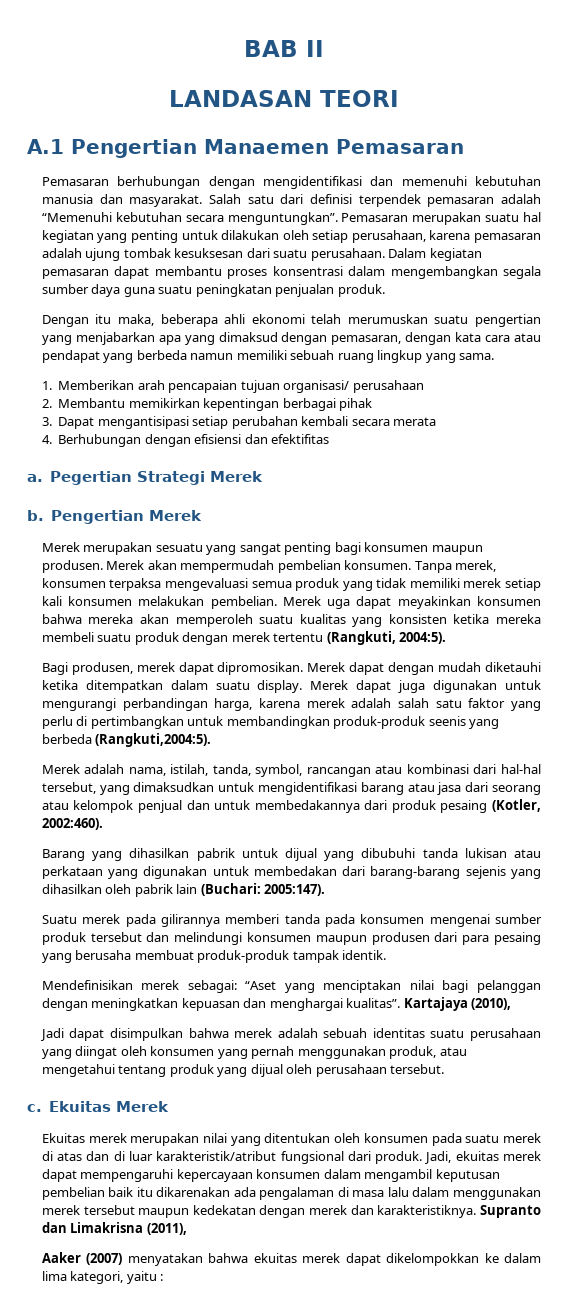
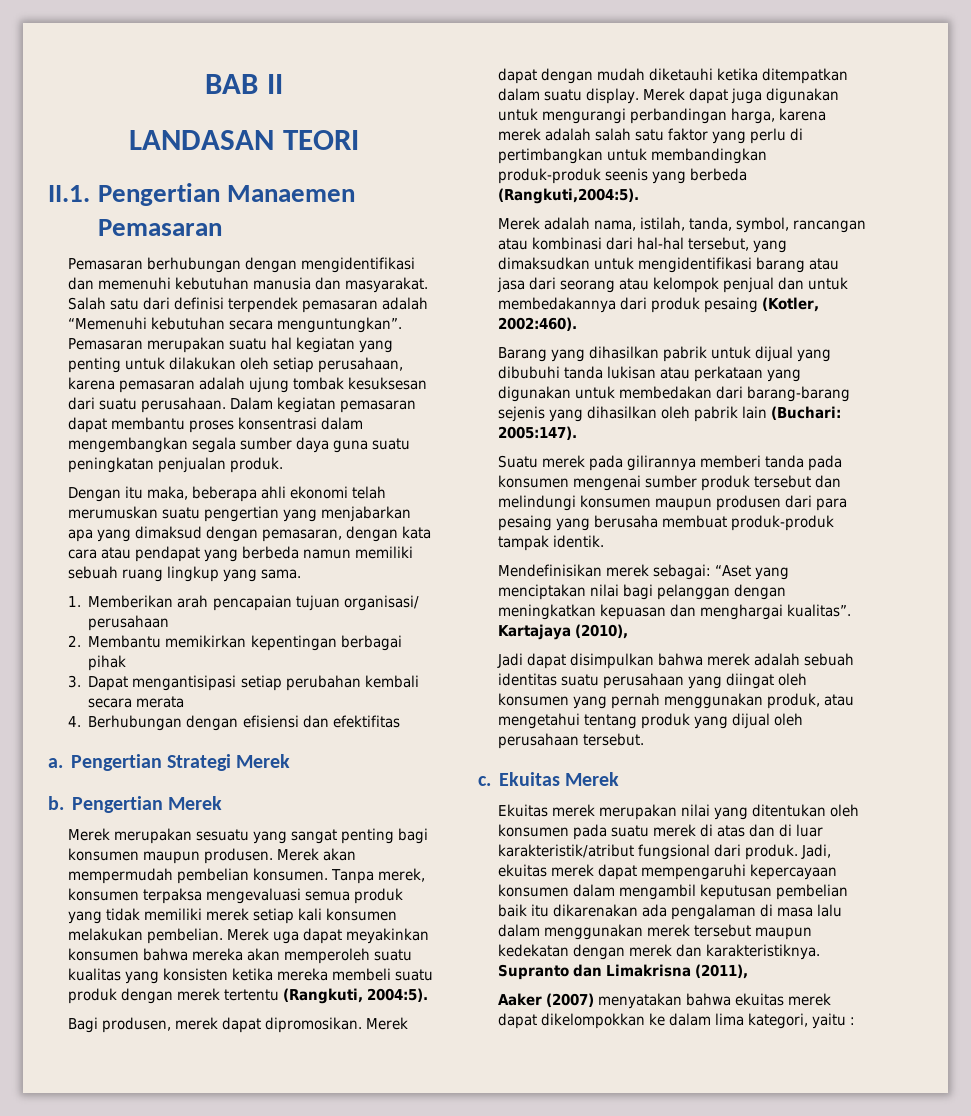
[27,139,64,154] A.1 -> [48,185,90,202] II.1.
[49,471,132,485] Pegertian -> [70,754,162,771] Pengertian

